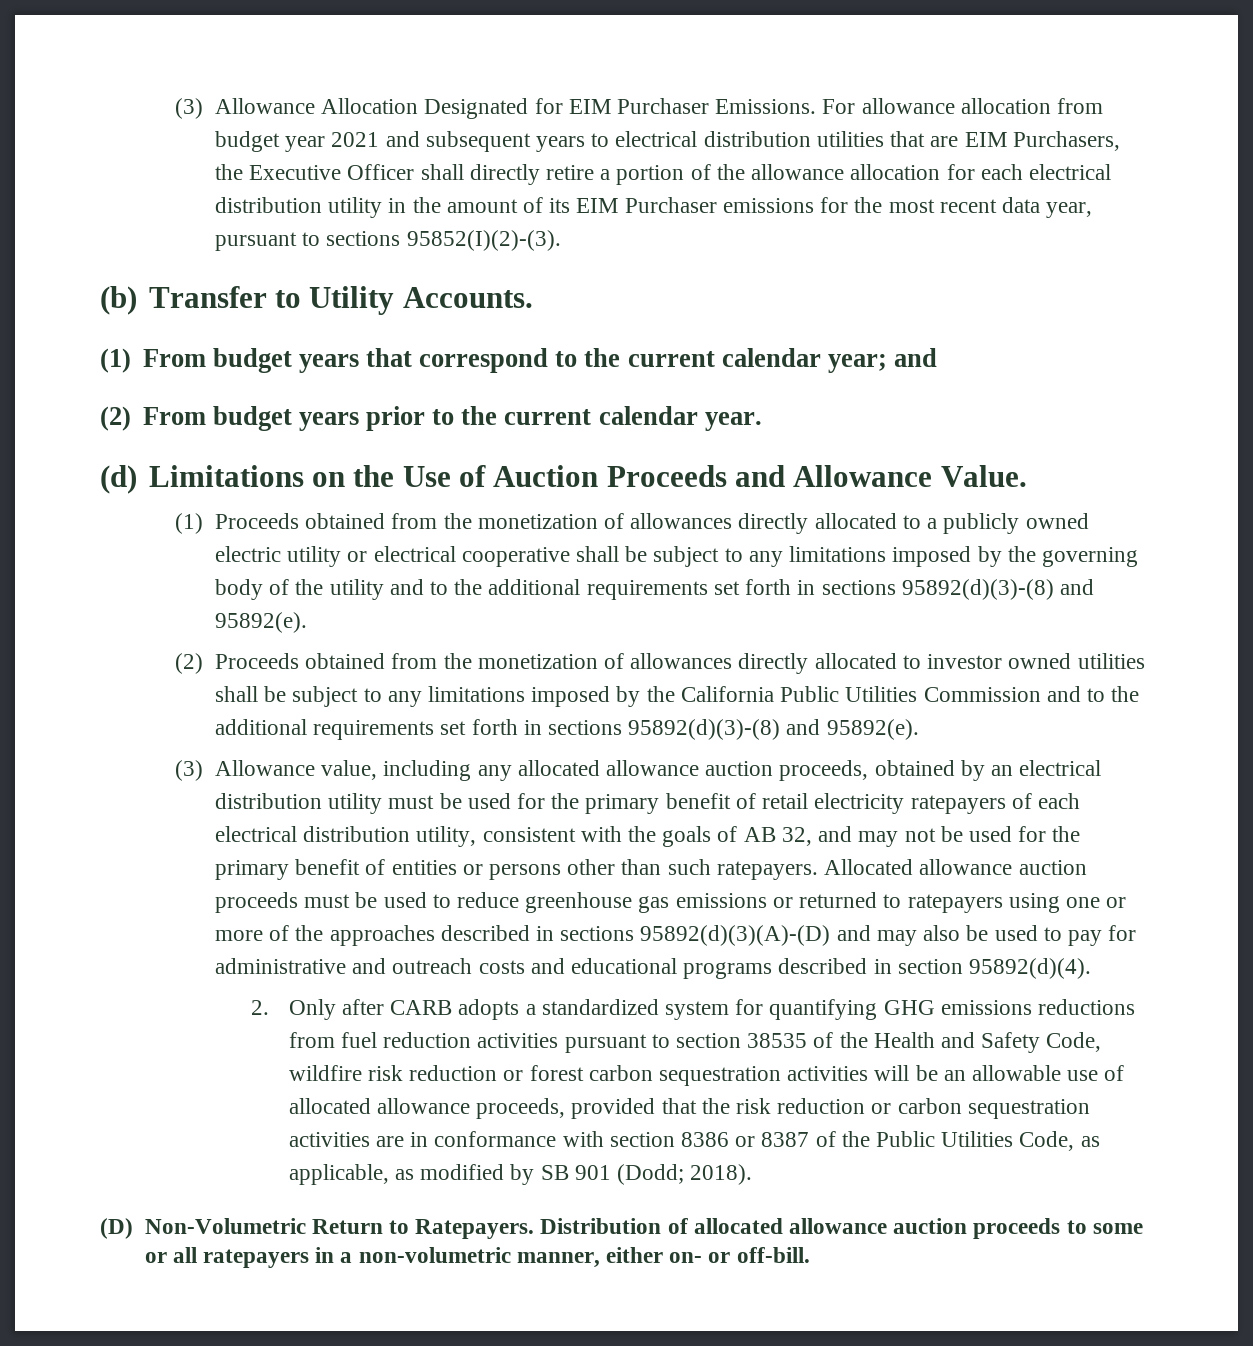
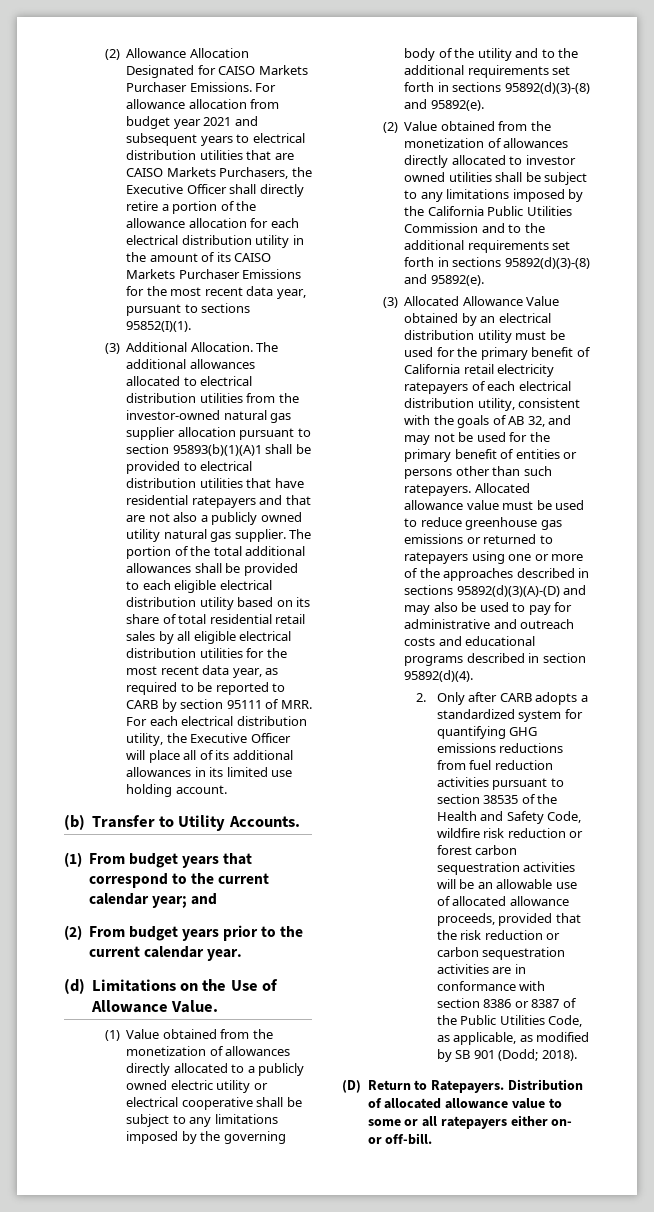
[175,98,204,119] (3) -> [104,49,120,60] (2)
[568,99,611,114] EIM -> [218,65,308,75] CAISO Markets
[964,132,1007,147] EIM -> [126,167,216,177] CAISO Markets
[576,197,814,213] EIM Purchaser emissions -> [234,253,272,262] [126,269,302,279] CAISO Markets Purchaser Emissions
[406,230,561,251] 95852(I)(2)-(3). -> [126,321,192,332] [104,342,279,354] [126,359,255,369] [126,376,253,386] [126,393,299,403] [126,410,292,423] [126,427,311,440] [126,444,311,456] [126,461,253,474] [126,478,304,488] [126,495,311,508] [126,512,302,525] [126,529,312,542] [126,546,306,559] [126,563,298,576] [126,580,272,593] [126,597,311,610] [126,614,306,624] [126,631,292,644] [126,648,287,658] [126,665,279,678] [126,682,286,695] [126,699,312,712] [126,716,307,726] [126,733,291,746] [126,750,293,763] [126,767,293,777] [126,784,227,797] 95852(I)(1). // (3) Additional Allocation. The additional allowances allocated to electrical distribution utilities from the investor-owned natural gas supplier allocation pursuant to section 95893(b)(1)(A)1 shall be provided to electrical distribution utilities that have residential ratepayers and that are not also a publicly owned utility natural gas supplier. The portion of the total additional allowances shall be provided to each eligible electrical distribution utility based on its share of total residential retail sales by all eligible electrical distribution utilities for the most recent data year, as required to be reported to CARB by section 95111 of MRR. For each electrical distribution utility, the Executive Officer will place all of its additional allowances in its limited use holding account.
[493,465,786,487] Auction Proceeds and -> (279, 985) none
[214,513,299,529] Proceeds -> [126,1029,160,1039] Value
[214,653,299,669] Proceeds -> [404,121,438,131] Value
[214,760,869,781] Allowance value, including any allocated allowance auction proceeds, -> [404,296,560,306] Allocated Allowance Value
(756, 801) none -> [404,364,461,374] California
[1018,860,1087,875] [214,892,298,913] auction proceeds -> [466,500,499,510] value
[144,1218,306,1234] Non-Volumetric -> (361, 1086) none
[893,1218,1061,1239] auction proceeds -> [511,1098,545,1109] value
[315,1247,600,1268] in a non-volumetric manner, -> (507, 1122) none

